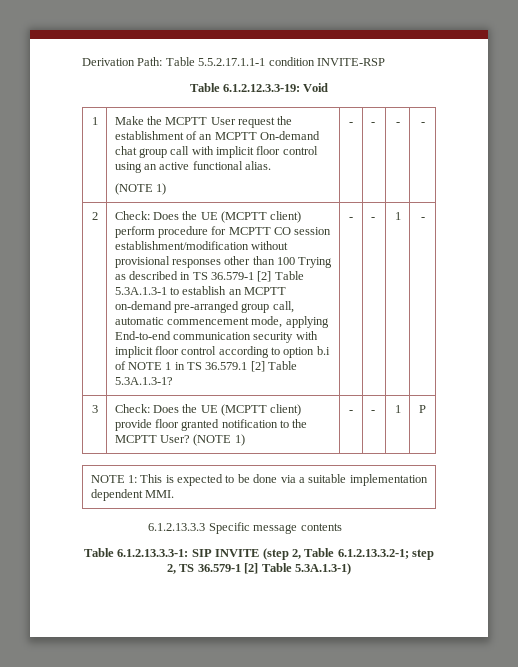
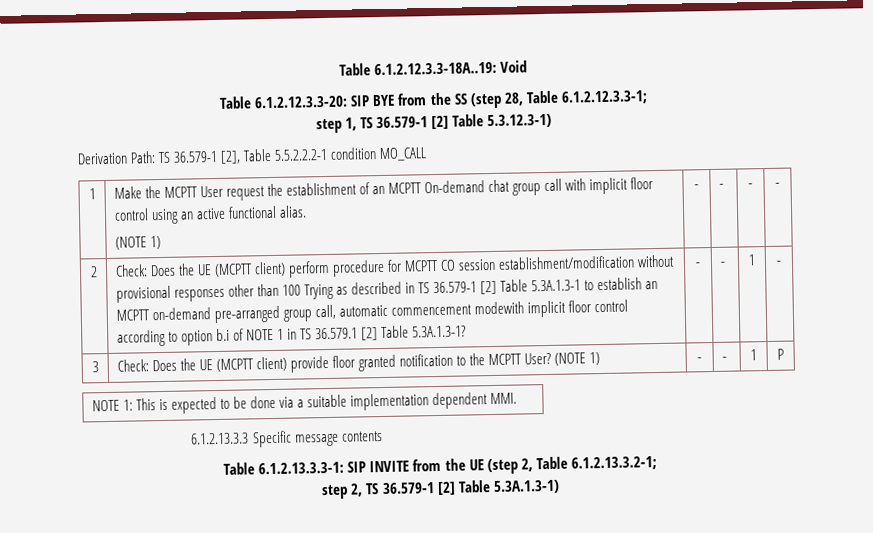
[82,57,385,66] [189,83,329,92] Derivation Path: Table 5.5.2.17.1.1-1 condition INVITE-RSP // Table 6.1.2.12.3.3-19: Void -> [338,60,528,76] [219,90,648,109] [315,113,553,134] [77,147,428,165] Table 6.1.2.12.3.3-18A..19: Void // Table 6.1.2.12.3.3-20: SIP BYE from the SS (step 28, Table 6.1.2.12.3.3-1; // step 1, TS 36.579-1 [2] Table 5.3.12.3-1) // Derivation Path: TS 36.579-1 [2], Table 5.5.2.2.2-1 condition MO_CALL
[251,316,329,328] [114,331,318,343] mode, applying End-to-end communication security with -> [474,301,525,315] modewith
(260, 553) none -> [412,458,484,472] from the UE
(409, 554) none -> (657, 463) //

